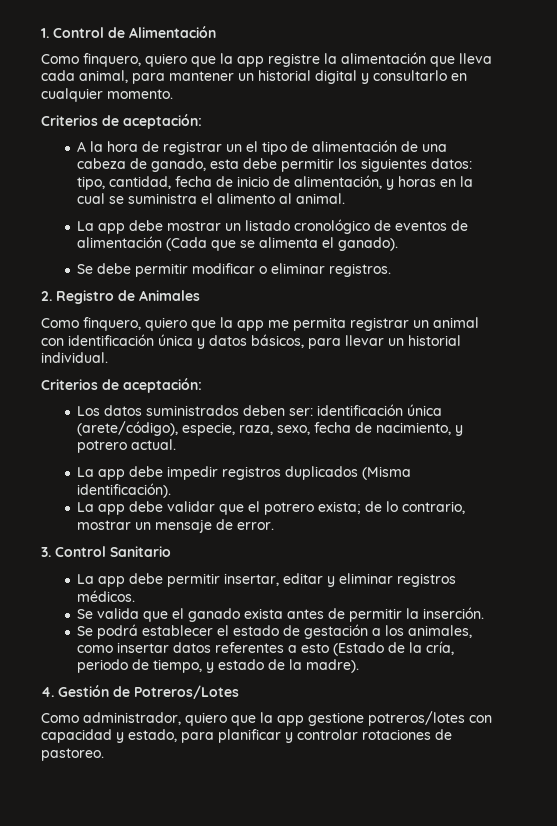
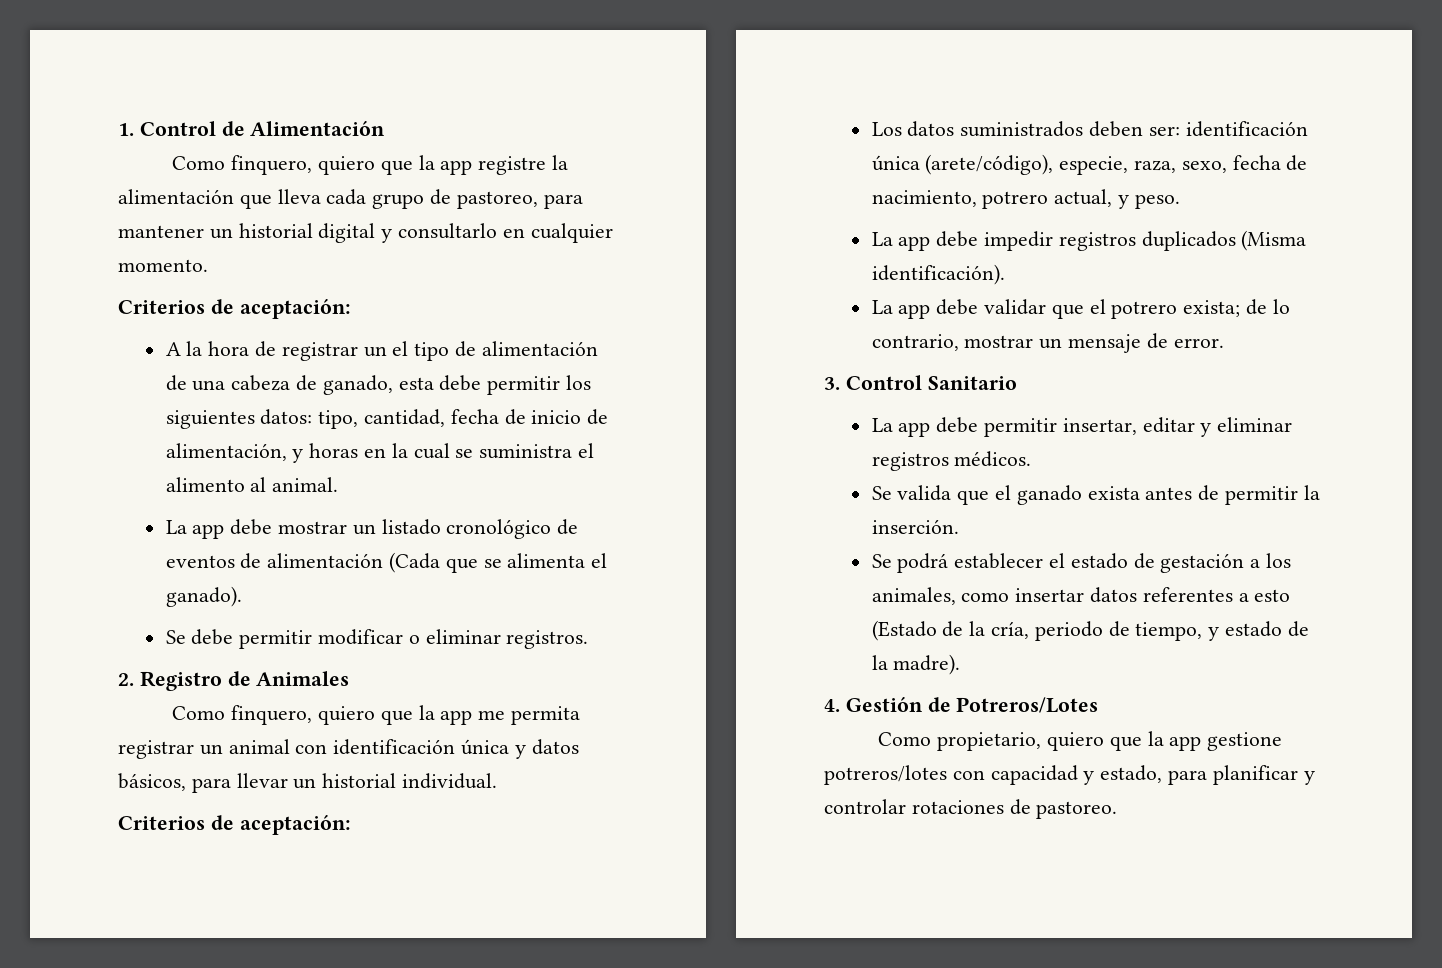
[79,70,128,83] animal, -> [372,189,538,209] grupo de pastoreo,
[455,425,464,436] [77,439,177,453] y potrero actual. -> [982,189,1180,209] potrero actual, y peso.
[83,712,181,725] administrador, -> [937,732,1042,751] propietario,

